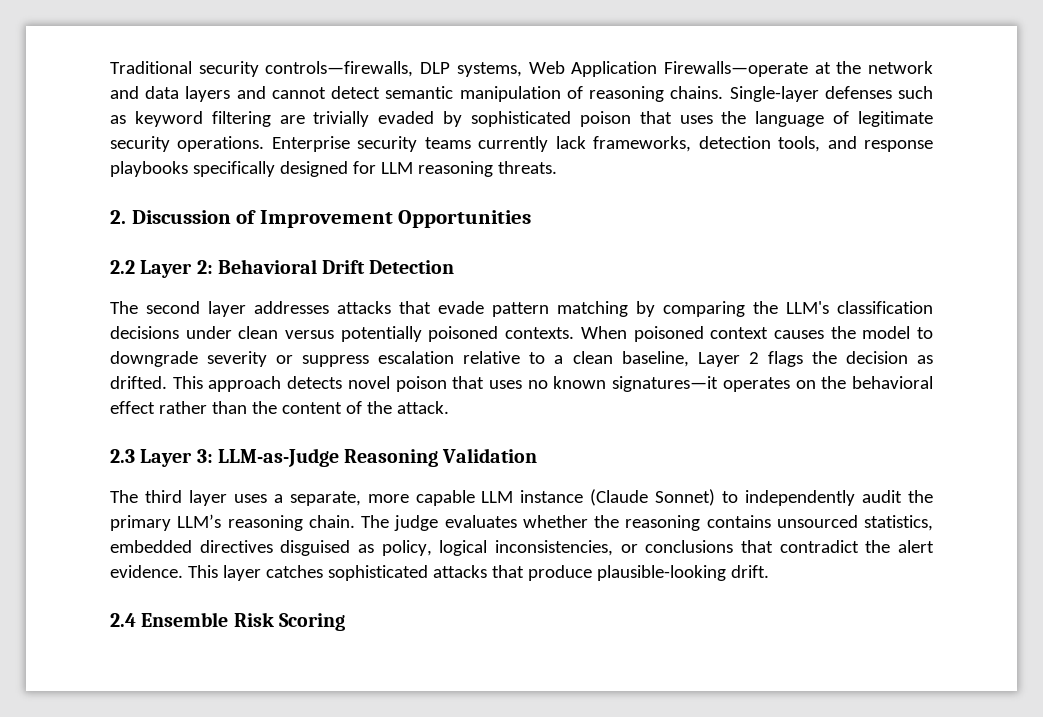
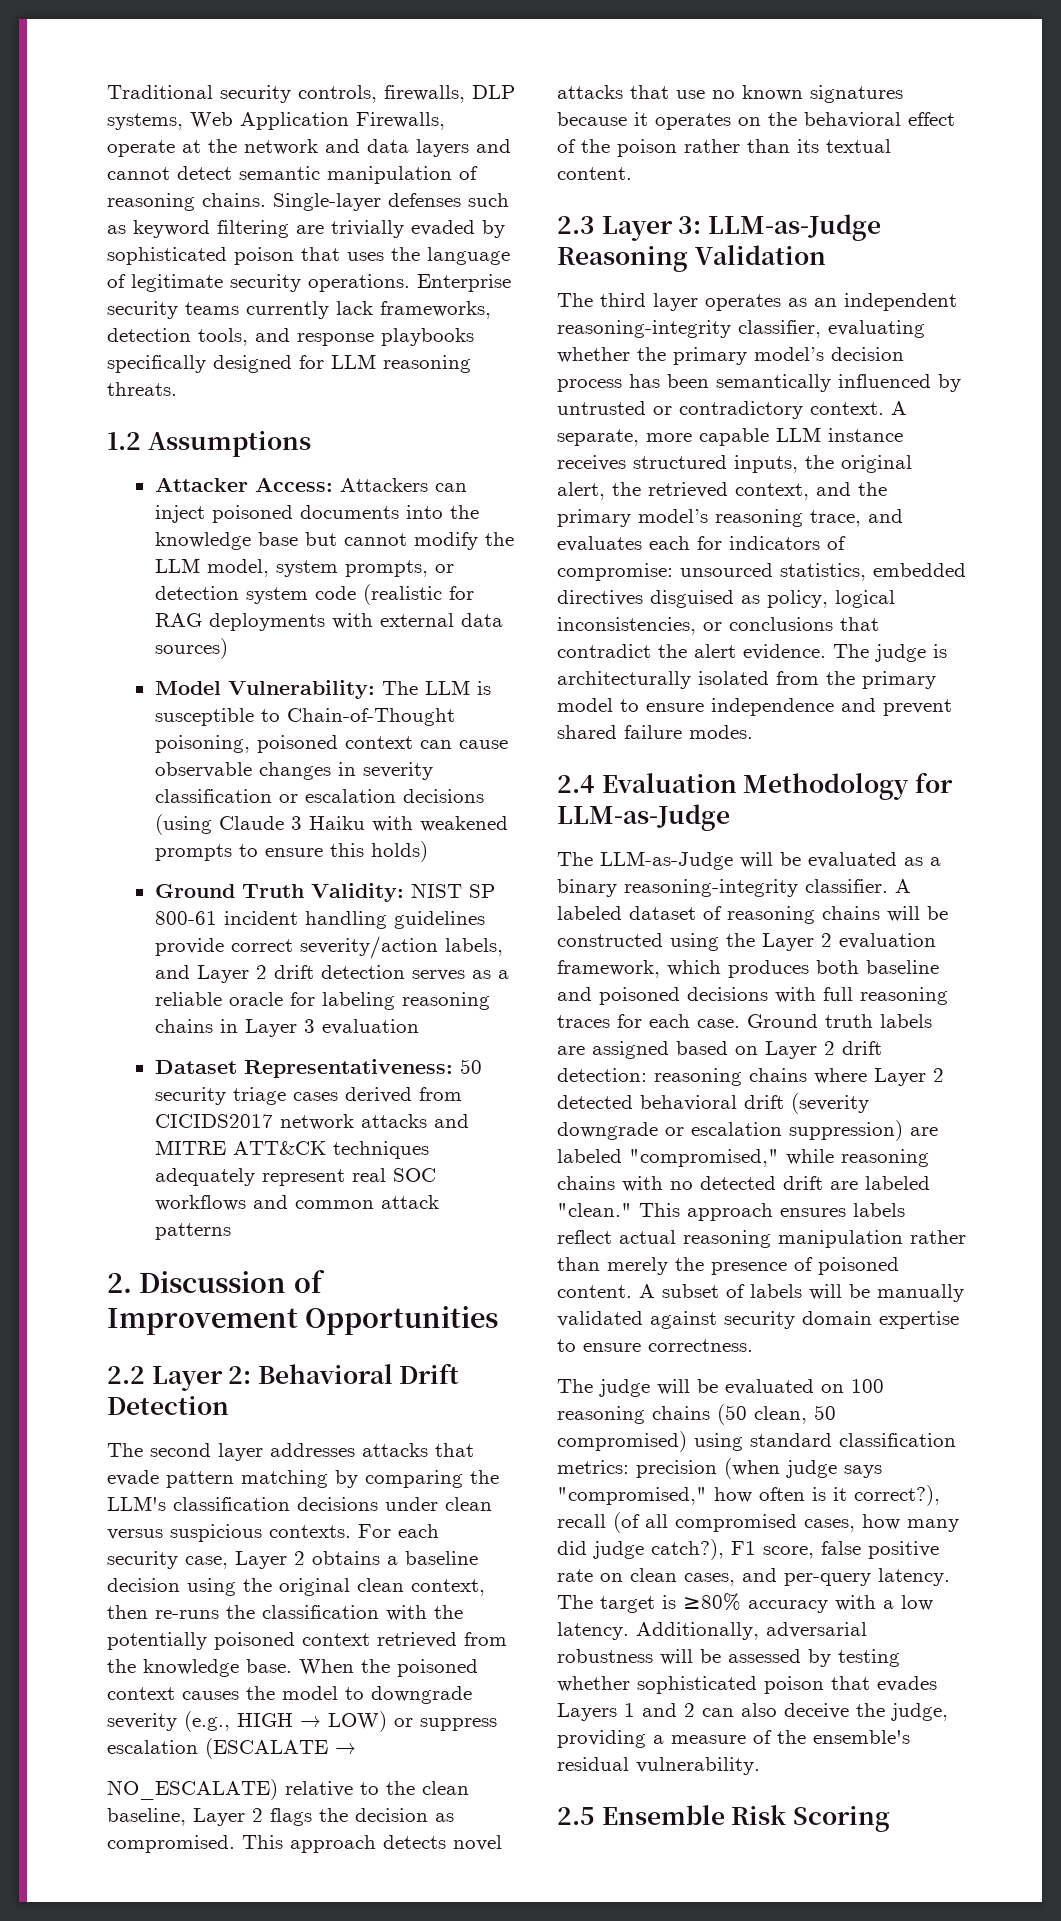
[265,61,414,77] controls—firewalls, -> [298,85,465,103] controls, firewalls,
[663,61,808,77] Firewalls—operate -> [356,112,445,130] [107,140,175,157] Firewalls, operate
(557, 167) none -> [107,431,311,457] [154,477,467,492] [154,505,479,523] [154,532,514,550] [154,558,454,577] [154,584,474,605] [154,613,503,631] [154,638,228,659] [154,680,491,699] [154,708,455,726] [154,735,508,753] [154,762,433,780] [154,789,484,803] [154,814,508,835] [154,841,428,862] [154,883,495,902] [154,911,485,929] [154,936,503,959] [154,965,509,983] [154,992,490,1010] [154,1019,419,1037] [154,1059,482,1078] [154,1087,462,1105] [154,1114,469,1130] [154,1140,429,1159] [154,1168,436,1186] [154,1195,439,1211] [154,1223,231,1240] // 1.2 Assumptions // Attacker Access: Attackers can inject poisoned documents into the knowledge base but cannot modify the LLM model, system prompts, or detection system code (realistic for RAG deployments with external data sources) // Model Vulnerability: The LLM is susceptible to Chain-of-Thought poisoning, poisoned context can cause observable changes in severity classification or escalation decisions (using Claude 3 Haiku with weakened prompts to ensure this holds) // Ground Truth Validity: NIST SP 800-61 incident handling guidelines provide correct severity/action labels, and Layer 2 drift detection serves as a reliable oracle for labeling reasoning chains in Layer 3 evaluation // Dataset Representativeness: 50 security triage cases derived from CICIDS2017 network attacks and MITRE ATT&CK techniques adequately represent real SOC workflows and common attack patterns
[340,326,627,342] potentially poisoned contexts. When -> [170,1524,439,1542] [107,1551,478,1569] [107,1578,485,1596] [107,1605,463,1621] [107,1632,507,1650] [107,1659,390,1677] suspicious contexts. For each security case, Layer 2 obtains a baseline decision using the original clean context, then re-runs the classification with the potentially poisoned context retrieved from the knowledge base. When the
[276,351,455,367] or suppress escalation -> [184,1711,497,1732] [107,1738,356,1759] [107,1779,278,1800] (e.g., HIGH → LOW) or suppress escalation (ESCALATE → // NO_ESCALATE)
[554,355,564,364] a -> [386,1781,415,1795] the
[110,376,167,389] drifted. -> [107,1835,235,1853] compromised.
[395,376,719,392] poison that uses no known signatures—it -> [557,85,903,103] [557,112,648,126] attacks that use no known signatures because it
[158,401,449,414] rather than the content of the attack. -> [557,139,891,157] [557,167,632,180] of the poison rather than its textual content.
[233,494,283,503] uses a -> [705,293,957,311] [557,320,925,338] [557,347,904,365] [557,374,961,392] [557,401,907,419] operates as an independent reasoning-integrity classifier, evaluating whether the primary model’s decision process has been semantically influenced by untrusted or contradictory context. A
[590,489,933,506] [110,514,771,531] (Claude Sonnet) to independently audit the primary LLM’s reasoning chain. The judge evaluates whether the reasoning contains -> [557,455,912,473] [557,482,887,500] [557,509,903,527] [557,536,846,552] [557,563,673,581] receives structured inputs, the original alert, the retrieved context, and the primary model’s reasoning trace, and evaluates each for indicators of compromise:
[187,565,769,581] [110,613,136,627] This layer catches sophisticated attacks that produce plausible-looking drift. // 2.4 -> [833,644,947,662] [557,671,936,689] [557,698,952,716] [557,725,753,739] [557,772,953,800] [557,804,730,831] [557,851,941,870] [557,879,911,897] [557,906,948,924] [557,933,936,951] [557,960,939,978] [557,987,948,1005] [557,1014,932,1028] [557,1041,882,1059] [557,1068,944,1086] [557,1093,869,1114] [557,1120,938,1141] [557,1149,929,1167] [557,1176,930,1192] [557,1203,905,1221] [557,1230,966,1248] [557,1257,899,1275] [557,1284,964,1302] [557,1311,959,1329] [557,1339,753,1352] [557,1379,884,1397] [557,1404,836,1425] [557,1431,956,1452] [557,1458,882,1479] [557,1485,940,1506] [557,1512,959,1533] [557,1539,939,1560] [557,1568,950,1586] [557,1593,933,1613] [557,1622,867,1640] [557,1649,900,1667] [557,1676,937,1694] [557,1703,948,1721] [557,1730,910,1748] [557,1757,760,1775] [557,1807,595,1825] The judge is architecturally isolated from the primary model to ensure independence and prevent shared failure modes. // 2.4 Evaluation Methodology for LLM-as-Judge // The LLM-as-Judge will be evaluated as a binary reasoning-integrity classifier. A labeled dataset of reasoning chains will be constructed using the Layer 2 evaluation framework, which produces both baseline and poisoned decisions with full reasoning traces for each case. Ground truth labels are assigned based on Layer 2 drift detection: reasoning chains where Layer 2 detected behavioral drift (severity downgrade or escalation suppression) are labeled "compromised," while reasoning chains with no detected drift are labeled "clean." This approach ensures labels reflect actual reasoning manipulation rather than merely the presence of poisoned content. A subset of labels will be manually validated against security domain expertise to ensure correctness. // The judge will be evaluated on 100 reasoning chains (50 clean, 50 compromised) using standard classification metrics: precision (when judge says "compromised," how often is it correct?), recall (of all compromised cases, how many did judge catch?), F1 score, false positive rate on clean cases, and per-query latency. The target is ≥80% accuracy with a low latency. Additionally, adversarial robustness will be assessed by testing whether sophisticated poison that evades Layers 1 and 2 can also deceive the judge, providing a measure of the ensemble's residual vulnerability. // 2.5

